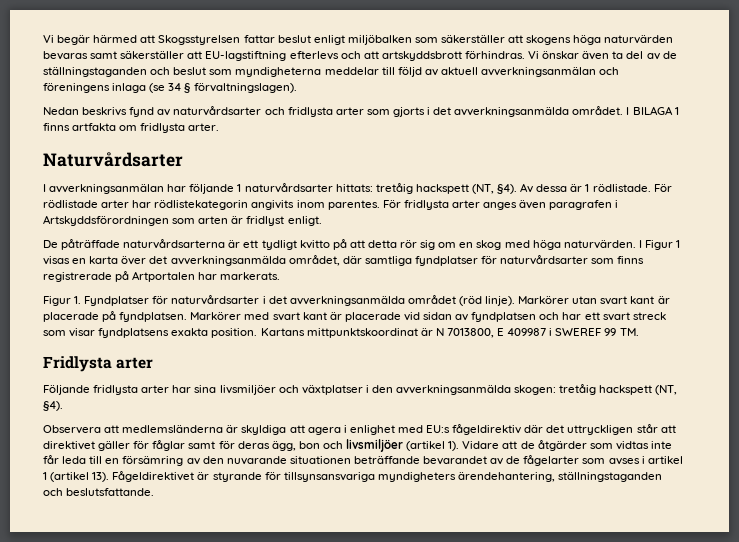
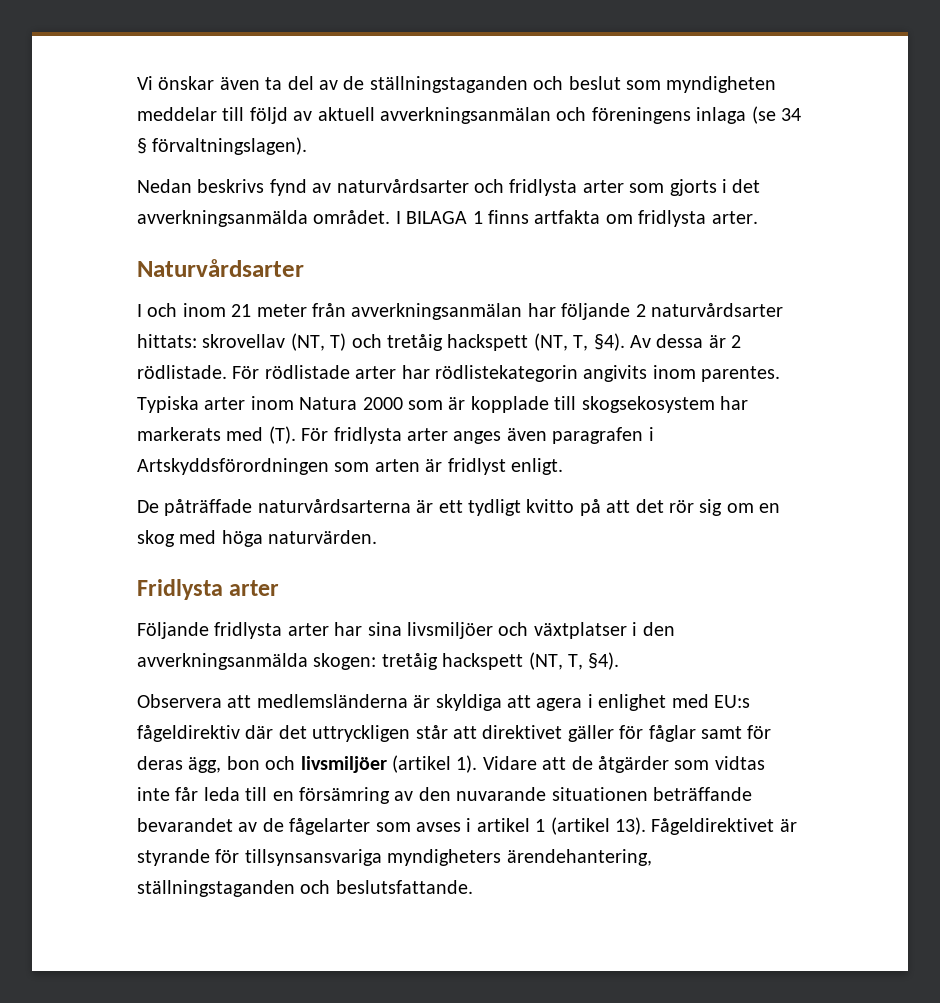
[43,35,674,45] [43,51,540,61] Vi begär härmed att Skogsstyrelsen fattar beslut enligt miljöbalken som säkerställer att skogens höga naturvärden bevaras samt säkerställer att EU-lagstiftning efterlevs och att artskyddsbrott förhindras. Vi -> [137,76,153,90] Vi
[235,67,322,77] myndigheterna -> [666,76,777,93] myndigheten
(46, 188) none -> [147,303,346,317] och inom 21 meter från
[237,184,242,192] 1 -> [635,304,646,317] 2
[375,183,494,194] tretåig hackspett (NT, -> [202,333,589,351] skrovellav (NT, T) och tretåig hackspett (NT, T,
[585,184,590,192] 1 -> [731,335,742,348] 2
(380, 205) none -> [137,396,748,413] [137,426,296,444] Typiska arter inom Natura 2000 som är kopplade till skogsekosystem har markerats med (T).
[367,240,397,248] detta -> [635,499,664,513] det
[638,240,681,250] [43,255,645,266] [43,271,281,282] [43,295,670,306] [43,311,666,322] [43,328,639,338] I Figur 1 visas en karta över det avverkningsanmälda området, där samtliga fyndplatser för naturvårdsarter som finns registrerade på Artportalen har markerats. // Figur 1. Fyndplatser för naturvårdsarter i det avverkningsanmälda området (röd linje). Markörer utan svart kant är placerade på fyndplatsen. Markörer med svart kant är placerade vid sidan av fyndplatsen och har ett svart streck som visar fyndplatsens exakta position. Kartans mittpunktskoordinat är N 7013800, E 409987 i SWEREF 99 TM. -> (378, 537) none
(678, 390) none -> [568,654,583,670] T,

